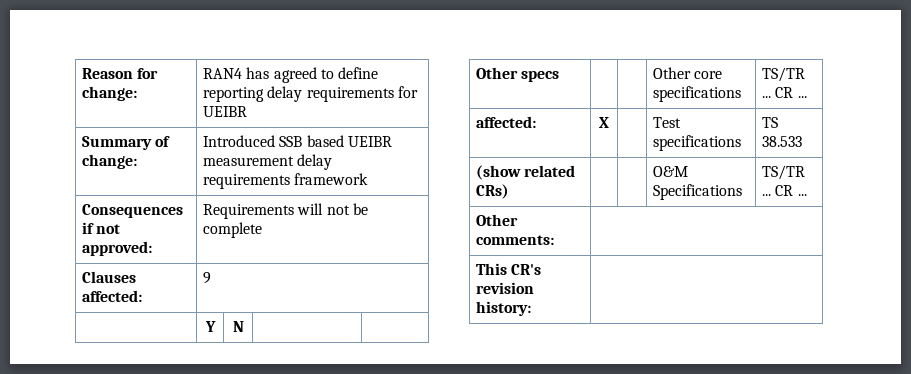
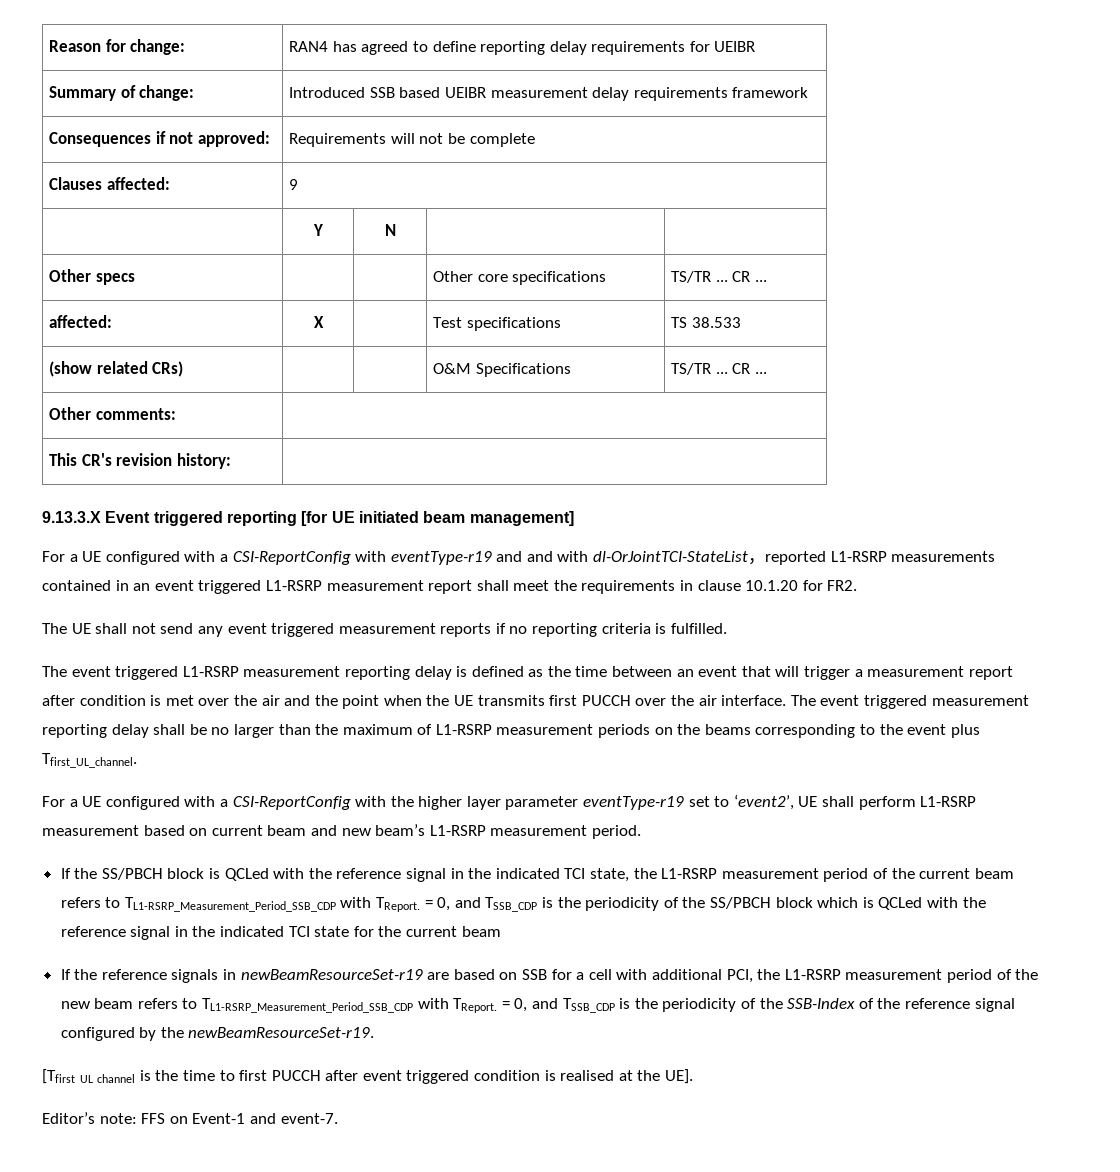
(532, 308) none -> [42,511,574,526] [42,551,996,565] [42,580,858,594] [42,623,727,637] [42,666,1013,680] [42,695,1029,709] [42,724,980,738] [42,753,137,768] [42,794,977,810] [42,824,641,839] [60,868,1014,882] [60,897,986,912] [60,926,501,940] [60,969,1039,983] [60,998,1015,1013] [60,1027,375,1041] [42,1069,694,1084] [42,1112,338,1124] // 9.13.3.X Event triggered reporting [for UE initiated beam management] // For a UE configured with a CSI-ReportConfig with eventType-r19 and and with dl-OrJointTCI-StateList，reported L1-RSRP measurements contained in an event triggered L1-RSRP measurement report shall meet the requirements in clause 10.1.20 for FR2. // The UE shall not send any event triggered measurement reports if no reporting criteria is fulfilled. // The event triggered L1-RSRP measurement reporting delay is defined as the time between an event that will trigger a measurement report after condition is met over the air and the point when the UE transmits first PUCCH over the air interface. The event triggered measurement reporting delay shall be no larger than the maximum of L1-RSRP measurement periods on the beams corresponding to the event plus Tfirst_UL_channel. // For a UE configured with a CSI-ReportConfig with the higher layer parameter eventType-r19 set to ‘event2’, UE shall perform L1-RSRP measurement based on current beam and new beam’s L1-RSRP measurement period. // If the SS/PBCH block is QCLed with the reference signal in the indicated TCI state, the L1-RSRP measurement period of the current beam refers to TL1-RSRP_Measurement_Period_SSB_CDP with TReport. = 0, and TSSB_CDP is the periodicity of the SS/PBCH block which is QCLed with the reference signal in the indicated TCI state for the current beam // If the reference signals in newBeamResourceSet-r19 are based on SSB for a cell with additional PCI, the L1-RSRP measurement period of the new beam refers to TL1-RSRP_Measurement_Period_SSB_CDP with TReport. = 0, and TSSB_CDP is the periodicity of the SSB-Index of the reference signal configured by the newBeamResourceSet-r19. // [Tfirst UL channel is the time to first PUCCH after event triggered condition is realised at the UE]. // Editor’s note: FFS on Event-1 and event-7.

